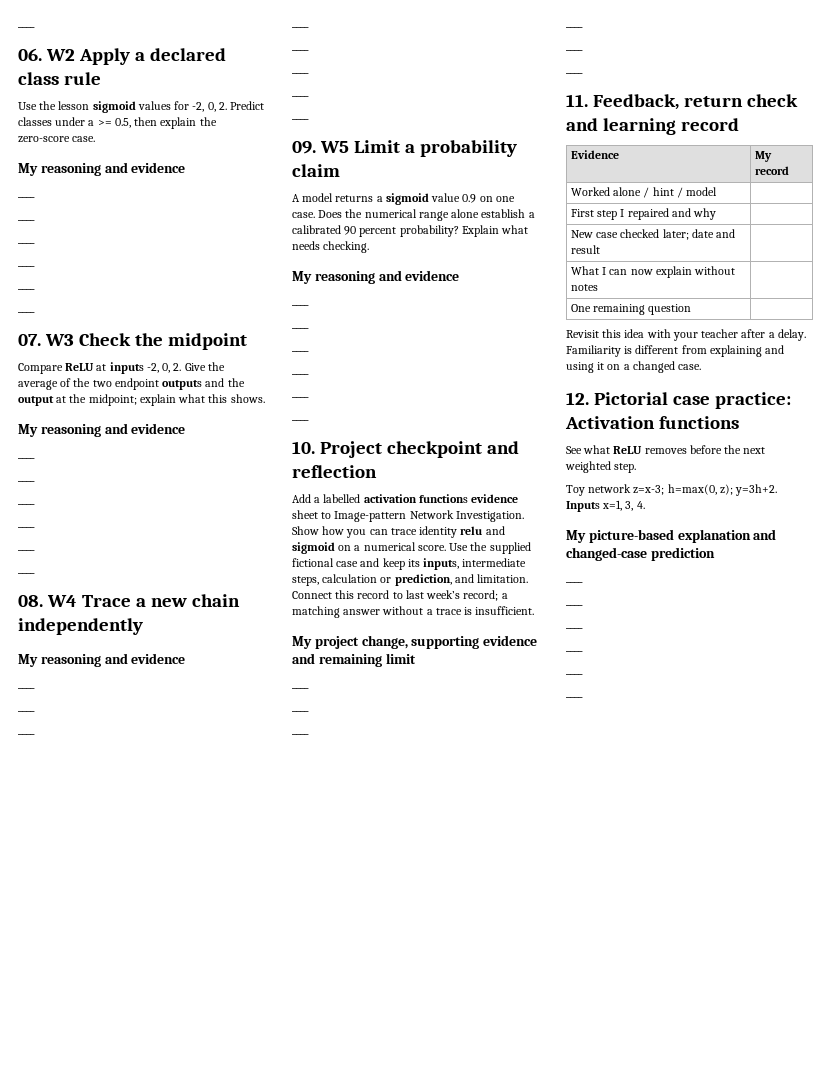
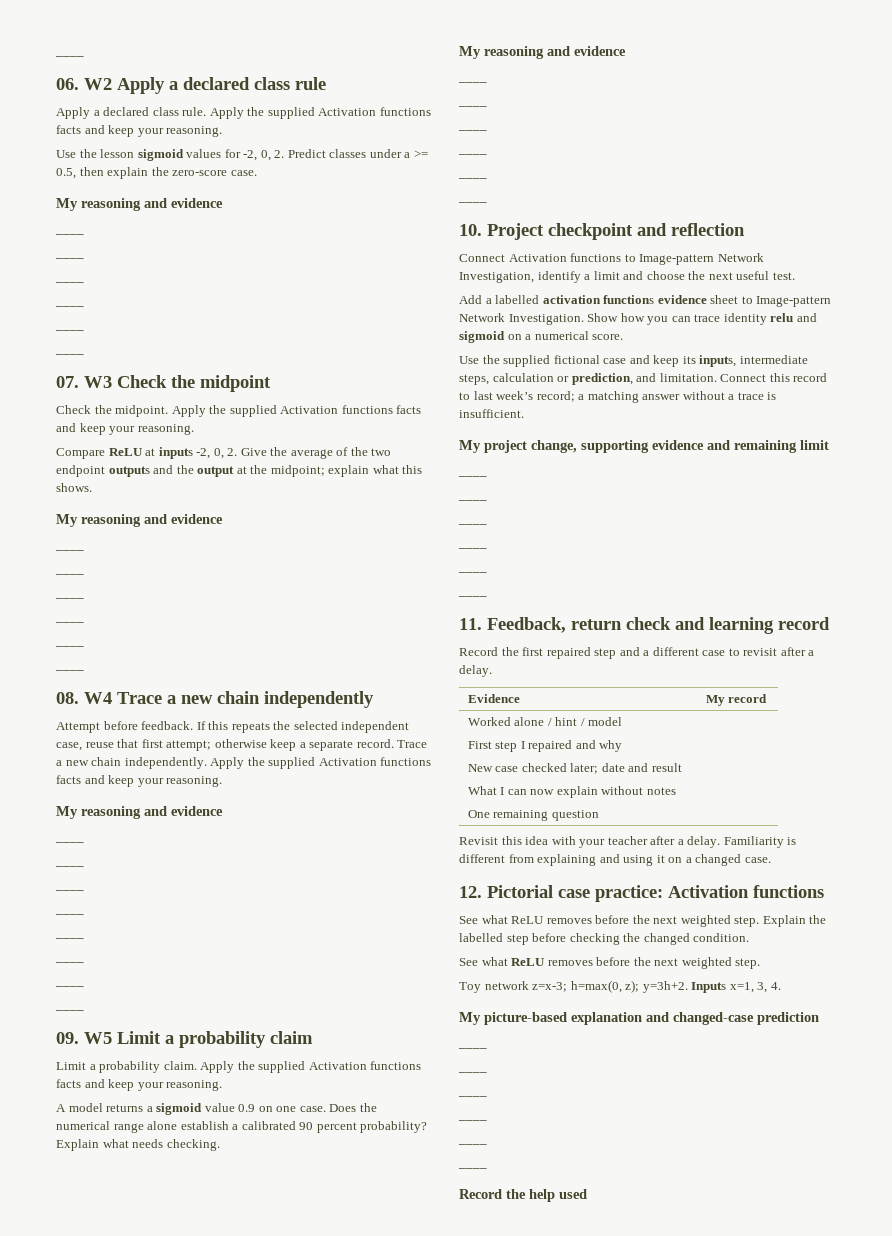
(101, 78) none -> [56,107,431,119] [56,125,223,137] // Apply a declared class rule. Apply the supplied Activation functions facts and keep your reasoning.
(247, 341) none -> [56,405,422,417] [56,423,194,435] // Check the midpoint. Apply the supplied Activation functions facts and keep your reasoning.
(143, 626) none -> [56,721,410,733] [56,739,428,751] [56,757,432,769] [56,775,223,787] // Attempt before feedback. If this repeats the selected independent case, reuse that first attempt; otherwise keep a separate record. Trace a new chain independently. Apply the supplied Activation functions facts and keep your reasoning.
(340, 170) none -> [56,1061,422,1073] [56,1079,223,1091] // Limit a probability claim. Apply the supplied Activation functions facts and keep your reasoning.
(377, 471) none -> [459,253,764,265] [459,271,795,283] // Connect Activation functions to Image-pattern Network Investigation, identify a limit and choose the next useful test.
(446, 548) none -> (624, 337) //
(739, 124) none -> [459,647,815,659] [459,665,492,677] // Record the first repaired step and a different case to revisit after a delay.
(739, 422) none -> [459,915,827,927] [459,933,750,945] // See what ReLU removes before the next weighted step. Explain the labelled step before checking the changed condition.
(583, 697) none -> [459,1189,587,1202] // Record the help used

